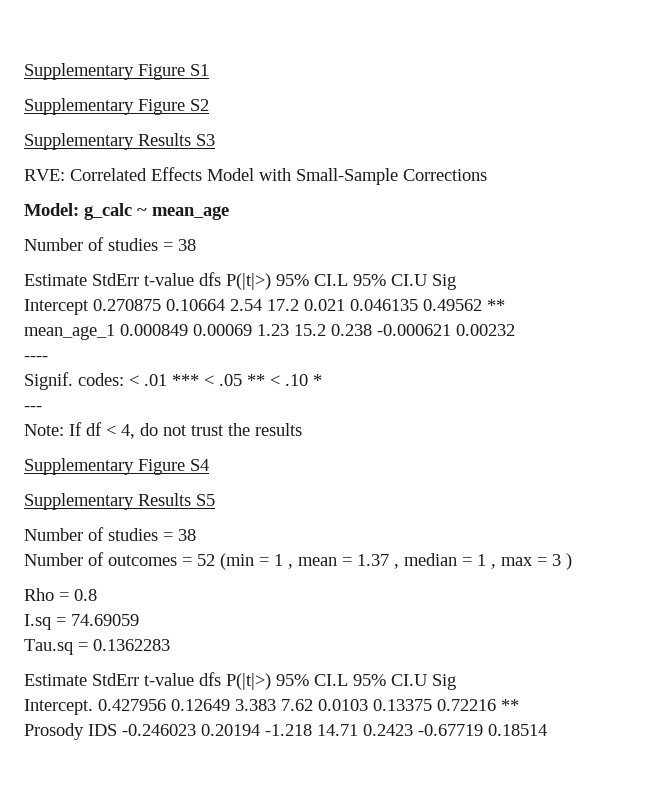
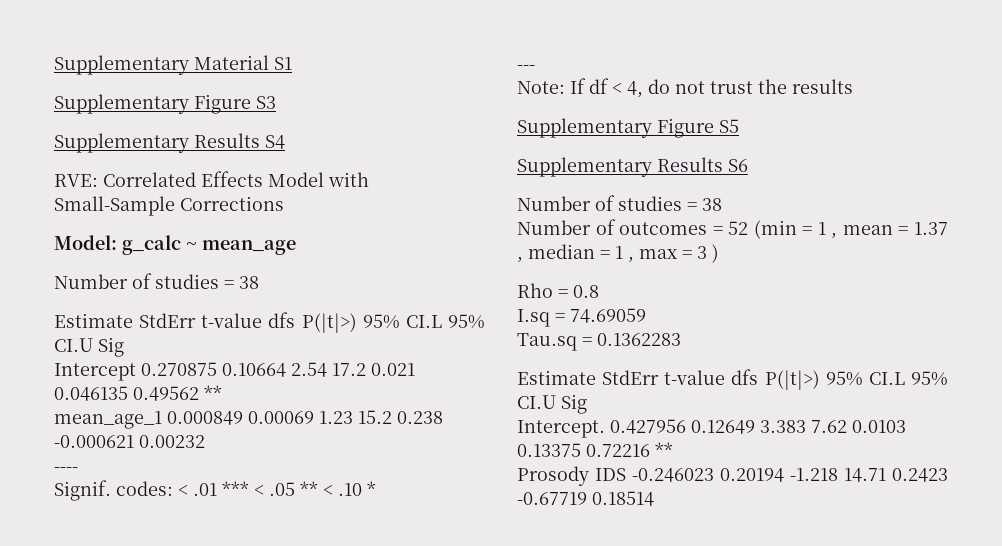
[24,63,185,80] Supplementary Figure -> [54,55,269,75] Supplementary Material
[190,99,209,111] [24,133,215,150] S2 // Supplementary Results S3 -> [256,96,276,109] [54,133,285,153] S3 // Supplementary Results S4
[190,459,209,471] [24,493,215,510] S4 // Supplementary Results S5 -> [719,119,739,133] [517,157,748,177] S5 // Supplementary Results S6

